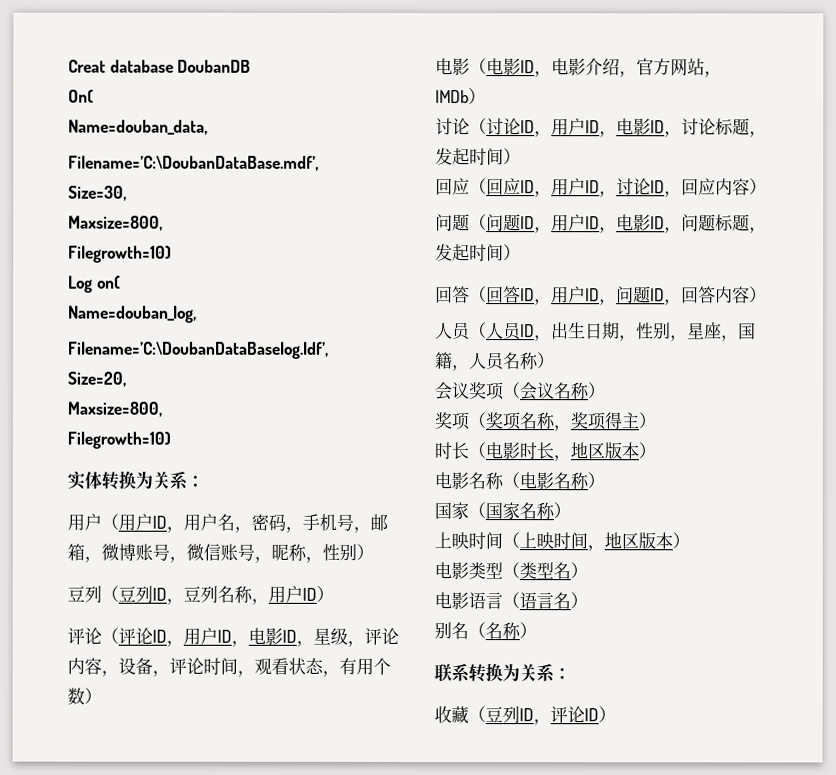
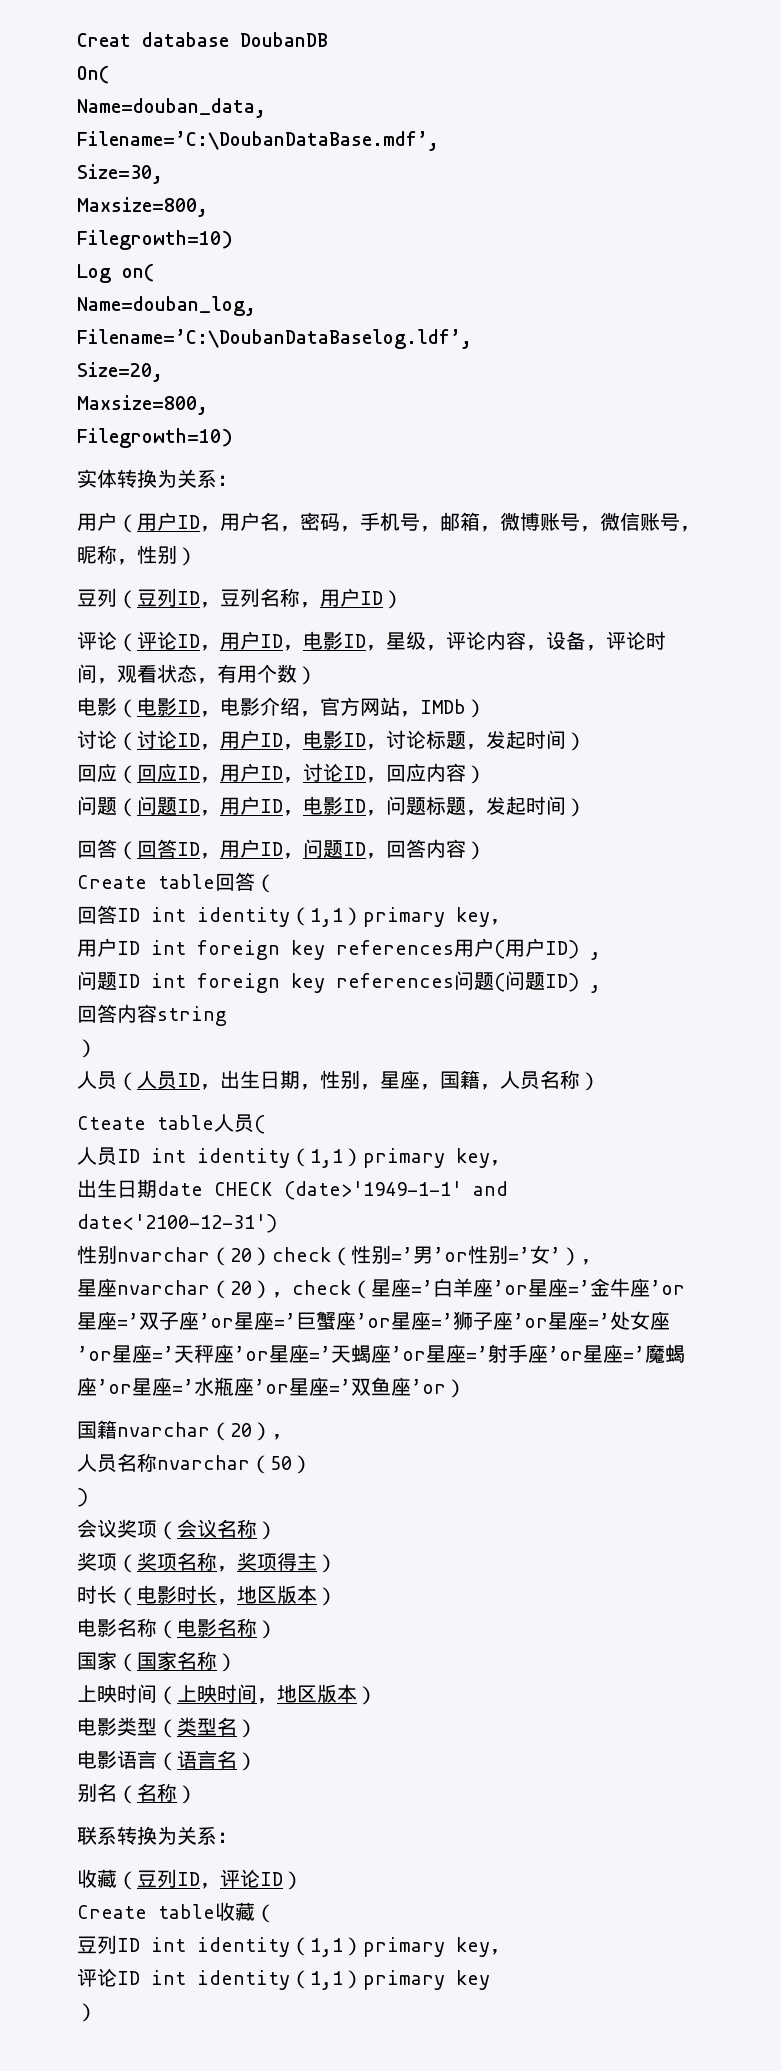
(767, 294) none -> [77,872,275,893] [77,905,510,927] [77,938,601,960] [77,971,601,993] [77,1004,227,1026] [77,1039,97,1058] // Create table回答（ // 回答ID int identity（1,1）primary key， // 用户ID int foreign key references用户(用户ID) , // 问题ID int foreign key references问题(问题ID) , // 回答内容string // ）
(555, 360) none -> [77,1114,265,1134] [77,1147,510,1168] [77,1179,508,1200] [77,1214,277,1233] [77,1245,601,1266] [77,1278,685,1299] [77,1311,670,1331] [77,1344,685,1363] [77,1377,466,1398] [77,1420,292,1441] [77,1453,312,1474] [77,1488,88,1507] // Cteate table人员( // 人员ID int identity（1,1）primary key， // 出生日期date CHECK (date>'1949-1-1' and date<'2100-12-31') // 性别nvarchar（20）check（性别=’男’or性别=’女’）， // 星座nvarchar（20），check（星座=’白羊座’or星座=’金牛座’or星座=’双子座’or星座=’巨蟹座’or星座=’狮子座’or星座=’处女座’or星座=’天秤座’or星座=’天蝎座’or星座=’射手座’or星座=’魔蝎座’or星座=’水瓶座’or星座=’双鱼座’or） // 国籍nvarchar（20）， // 人员名称nvarchar（50） // )
(616, 714) none -> [77,1902,275,1923] [77,1935,510,1957] [77,1968,490,1990] [77,2003,97,2022] // Create table收藏（ // 豆列ID int identity（1,1）primary key， // 评论ID int identity（1,1）primary key // ）

